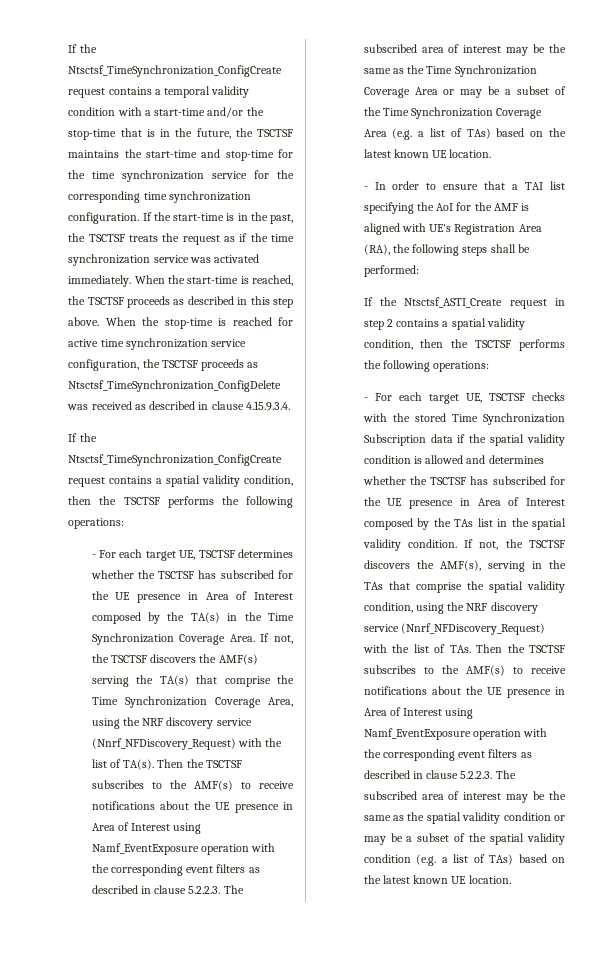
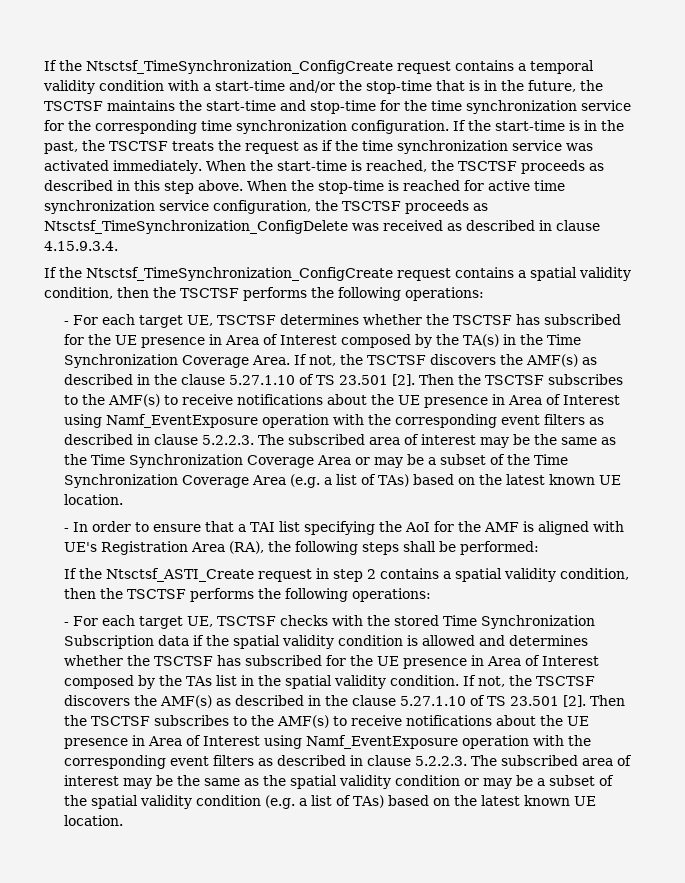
[91,675,294,687] [91,696,293,708] [91,717,252,729] [91,738,283,750] [91,759,155,770] serving the TA(s) that comprise the Time Synchronization Coverage Area, using the NRF discovery service (Nnrf_NFDiscovery_Request) with the list of TA(s). -> [582,357,598,365] [64,374,416,386] as described in the clause 5.27.1.10 of TS 23.501 [2].
[439,560,566,572] [363,581,565,593] [363,602,538,614] [363,623,545,635] [362,644,471,653] AMF(s), serving in the TAs that comprise the spatial validity condition, using the NRF discovery service (Nnrf_NFDiscovery_Request) with the list of TAs. -> [160,695,587,708] AMF(s) as described in the clause 5.27.1.10 of TS 23.501 [2].

